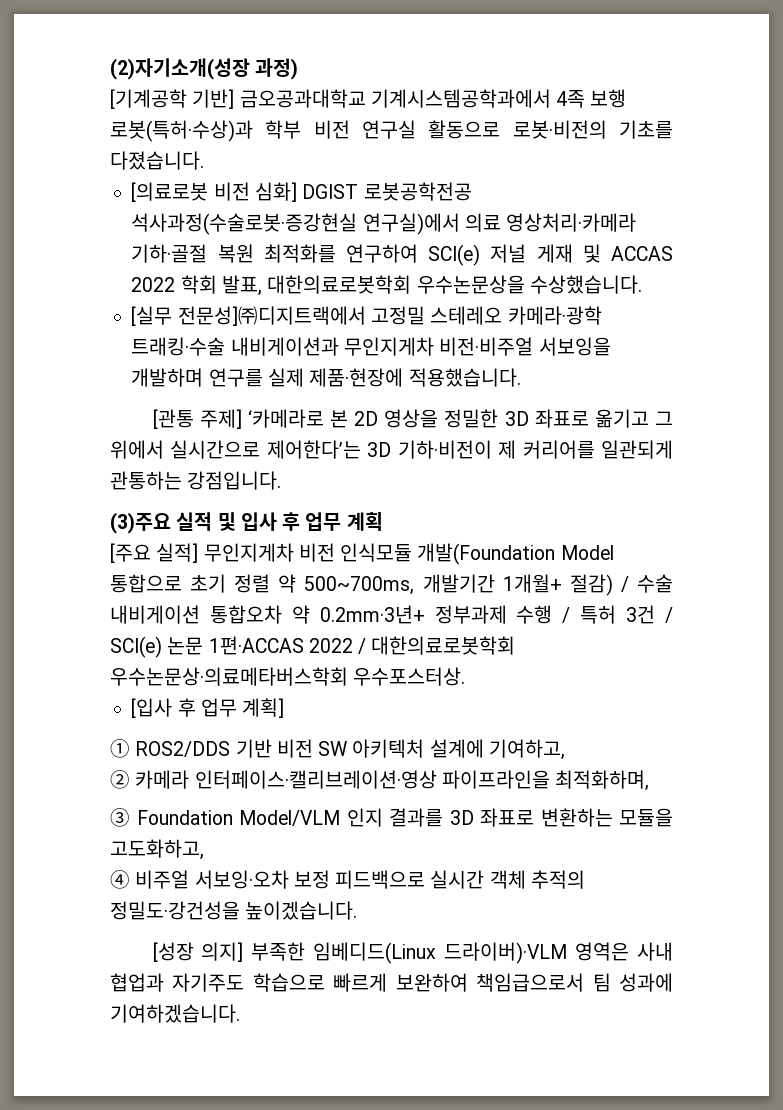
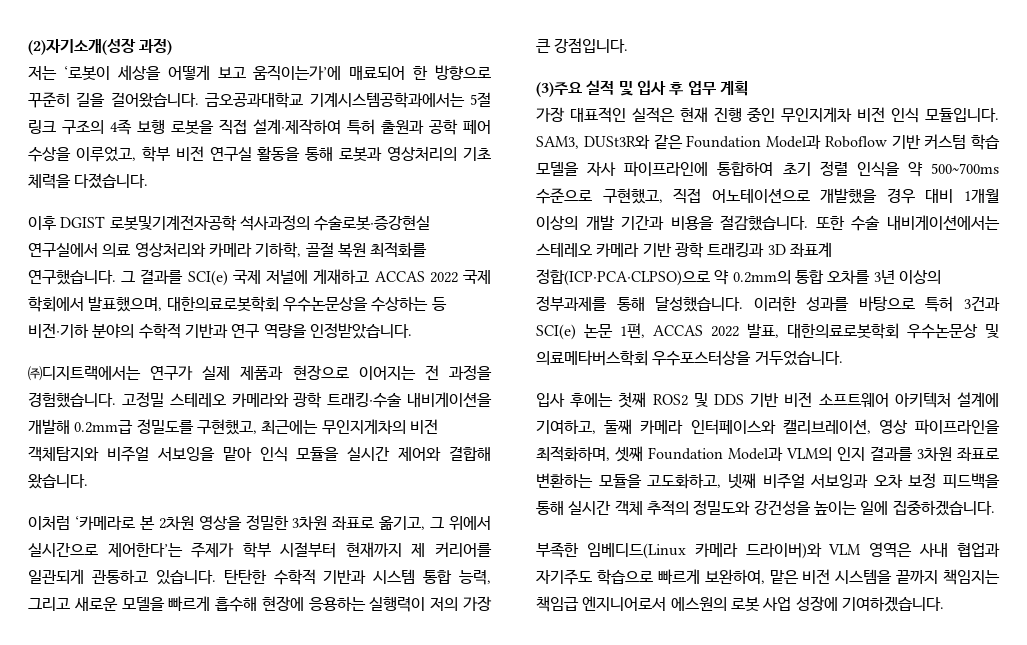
[110,89,627,109] [110,120,673,142] [110,151,204,170] [131,182,472,202] [131,213,637,235] [131,244,674,266] [131,275,642,296] [131,306,602,326] [131,337,611,356] [131,368,521,387] [152,409,242,429] [기계공학 기반] 금오공과대학교 기계시스템공학과에서 4족 보행 로봇(특허·수상)과 학부 비전 연구실 활동으로 로봇·비전의 기초를 다졌습니다. // [의료로봇 비전 심화] DGIST 로봇공학전공 석사과정(수술로봇·증강현실 연구실)에서 의료 영상처리·카메라 기하·골절 복원 최적화를 연구하여 SCI(e) 저널 게재 및 ACCAS 2022 학회 발표, 대한의료로봇학회 우수논문상을 수상했습니다. // [실무 전문성]㈜디지트랙에서 고정밀 스테레오 카메라·광학 트래킹·수술 내비게이션과 무인지게차 비전·비주얼 서보잉을 개발하며 연구를 실제 제품·현장에 적용했습니다. // [관통 주제] -> [28,65,491,81] [28,92,492,108] [28,119,491,135] [28,146,492,162] [28,173,149,189] [28,215,431,231] [28,242,428,258] [28,269,492,286] [28,296,447,312] [28,323,412,339] [28,365,493,381] [28,392,492,408] [28,419,438,435] [28,446,491,462] [28,474,88,489] [28,515,70,530] 저는 ‘로봇이 세상을 어떻게 보고 움직이는가’에 매료되어 한 방향으로 꾸준히 길을 걸어왔습니다. 금오공과대학교 기계시스템공학과에서는 5절 링크 구조의 4족 보행 로봇을 직접 설계·제작하여 특허 출원과 공학 페어 수상을 이루었고, 학부 비전 연구실 활동을 통해 로봇과 영상처리의 기초 체력을 다졌습니다. // 이후 DGIST 로봇및기계전자공학 석사과정의 수술로봇·증강현실 연구실에서 의료 영상처리와 카메라 기하학, 골절 복원 최적화를 연구했습니다. 그 결과를 SCI(e) 국제 저널에 게재하고 ACCAS 2022 국제 학회에서 발표했으며, 대한의료로봇학회 우수논문상을 수상하는 등 비전·기하 분야의 수학적 기반과 연구 역량을 인정받았습니다. // ㈜디지트랙에서는 연구가 실제 제품과 현장으로 이어지는 전 과정을 경험했습니다. 고정밀 스테레오 카메라와 광학 트래킹·수술 내비게이션을 개발해 0.2mm급 정밀도를 구현했고, 최근에는 무인지게차의 비전 객체탐지와 비주얼 서보잉을 맡아 인식 모듈을 실시간 제어와 결합해 왔습니다. // 이처럼
[354,411,379,426] 2D -> [158,516,194,530] 2차원
[504,409,649,428] 3D 좌표로 옮기고 -> [292,516,426,530] 3차원 좌표로 옮기고,
[367,440,673,459] [110,471,182,490] 3D 기하·비전이 제 커리어를 일관되게 관통하는 -> [191,542,492,558] [28,569,491,585] [28,596,492,612] [536,39,551,53] 주제가 학부 시절부터 현재까지 제 커리어를 일관되게 관통하고 있습니다. 탄탄한 수학적 기반과 시스템 통합 능력, 그리고 새로운 모델을 빠르게 흡수해 현장에 응용하는 실행력이 저의 가장 큰
[110,543,614,565] [110,574,673,596] [110,605,674,624] [110,636,516,658] [110,667,466,686] [131,698,285,718] [110,739,231,758] [주요 실적] 무인지게차 비전 인식모듈 개발(Foundation Model 통합으로 초기 정렬 약 500~700ms, 개발기간 1개월+ 절감) / 수술 내비게이션 통합오차 약 0.2mm·3년+ 정부과제 수행 / 특허 3건 / SCI(e) 논문 1편·ACCAS 2022 / 대한의료로봇학회 우수논문상·의료메타버스학회 우수포스터상. // [입사 후 업무 계획] // ① ROS2/DDS -> [536,107,999,123] [536,134,1000,150] [536,161,999,177] [536,188,999,204] [536,215,1000,231] [536,242,832,258] [536,269,941,286] [536,296,1000,312] [536,323,999,340] [536,350,843,366] [536,392,744,408] 가장 대표적인 실적은 현재 진행 중인 무인지게차 비전 인식 모듈입니다. SAM3, DUSt3R와 같은 Foundation Model과 Roboflow 기반 커스텀 학습 모델을 자사 파이프라인에 통합하여 초기 정렬 인식을 약 500~700ms 수준으로 구현했고, 직접 어노테이션으로 개발했을 경우 대비 1개월 이상의 개발 기간과 비용을 절감했습니다. 또한 수술 내비게이션에서는 스테레오 카메라 기반 광학 트래킹과 3D 좌표계 정합(ICP·PCA·CLPSO)으로 약 0.2mm의 통합 오차를 3년 이상의 정부과제를 통해 달성했습니다. 이러한 성과를 바탕으로 특허 3건과 SCI(e) 논문 1편, ACCAS 2022 발표, 대한의료로봇학회 우수논문상 및 의료메타버스학회 우수포스터상을 거두었습니다. // 입사 후에는 첫째 ROS2 및 DDS
[318,741,348,756] SW -> [818,393,889,408] 소프트웨어
[110,770,650,791] [110,808,340,827] // ② 카메라 인터페이스·캘리브레이션·영상 파이프라인을 최적화하며, // ③ Foundation Model/VLM -> [604,419,1001,435] [536,446,832,462] 둘째 카메라 인터페이스와 캘리브레이션, 영상 파이프라인을 최적화하며, 셋째 Foundation Model과 VLM의
[449,810,474,825] 3D -> [917,447,952,461] 3차원
[110,870,585,889] [110,901,358,920] [152,942,568,964] // ④ 비주얼 서보잉·오차 보정 피드백으로 실시간 객체 추적의 정밀도·강건성을 높이겠습니다. // [성장 의지] 부족한 임베디드(Linux 드라이버)·VLM -> [727,473,1000,489] [536,500,995,516] [536,542,862,559] 넷째 비주얼 서보잉과 오차 보정 피드백을 통해 실시간 객체 추적의 정밀도와 강건성을 높이는 일에 집중하겠습니다. // 부족한 임베디드(Linux 카메라 드라이버)와 VLM
[395,973,673,992] 보완하여 책임급으로서 팀 성과에 -> [704,569,1000,585] [536,596,838,612] 보완하여, 맡은 비전 시스템을 끝까지 책임지는 책임급 엔지니어로서 에스원의 로봇 사업 성장에

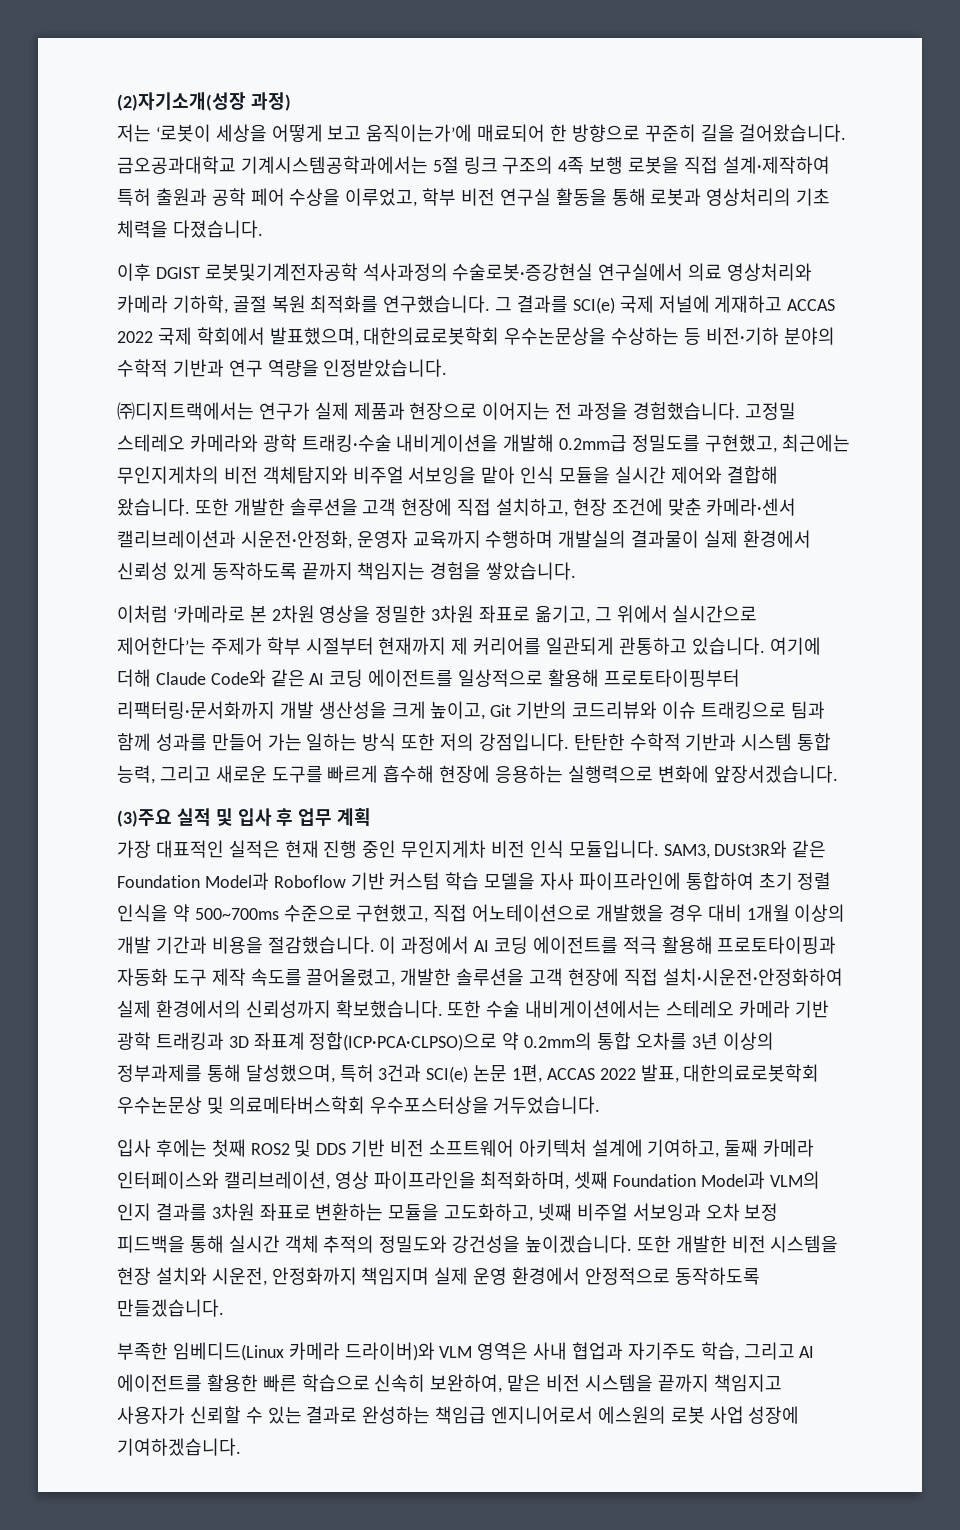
(88, 481) none -> [194,498,797,517] [117,530,811,549] [117,562,577,580] 또한 개발한 솔루션을 고객 현장에 직접 설치하고, 현장 조건에 맞춘 카메라·센서 캘리브레이션과 시운전·안정화, 운영자 교육까지 수행하며 개발실의 결과물이 실제 환경에서 신뢰성 있게 동작하도록 끝까지 책임지는 경험을 쌓았습니다.
(216, 577) none -> [769,637,821,655] [117,669,740,687] [117,701,825,720] [117,733,569,751] 여기에 더해 Claude Code와 같은 AI 코딩 에이전트를 일상적으로 활용해 프로토타이핑부터 리팩터링·문서화까지 개발 생산성을 크게 높이고, Git 기반의 코드리뷰와 이슈 트래킹으로 팀과 함께 성과를 만들어 가는 일하는 방식 또한 저의 강점입니다.
[121,597,165,611] 모델을 -> [271,766,323,783] 도구를
[369,596,492,612] [536,38,629,53] 실행력이 저의 가장 큰 강점입니다. -> [567,765,838,783] 실행력으로 변화에 앞장서겠습니다.
(809, 223) none -> [379,936,837,954] [117,968,843,987] [117,1000,443,1018] 이 과정에서 AI 코딩 에이전트를 적극 활용해 프로토타이핑과 자동화 도구 제작 속도를 끌어올렸고, 개발한 솔루션을 고객 현장에 직접 설치·시운전·안정화하여 실제 환경에서의 신뢰성까지 확보했습니다.
[655,296,915,312] 달성했습니다. 이러한 성과를 바탕으로 -> [245,1064,335,1083] 달성했으며,
[813,500,995,516] 높이는 일에 집중하겠습니다. -> [525,1235,839,1253] [117,1267,760,1286] [117,1299,224,1317] 높이겠습니다. 또한 개발한 비전 시스템을 현장 설치와 시운전, 안정화까지 책임지며 실제 운영 환경에서 안정적으로 동작하도록 만들겠습니다.
[596,569,700,585] 학습으로 빠르게 -> [700,1342,815,1361] [117,1374,426,1392] 학습, 그리고 AI 에이전트를 활용한 빠른 학습으로 신속히
[943,569,1000,585] 책임지는 -> [713,1374,782,1392] [117,1406,431,1424] 책임지고 사용자가 신뢰할 수 있는 결과로 완성하는

